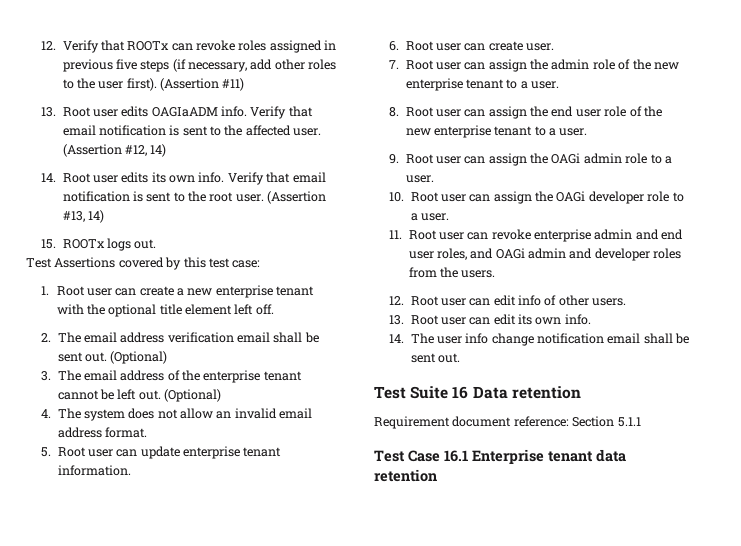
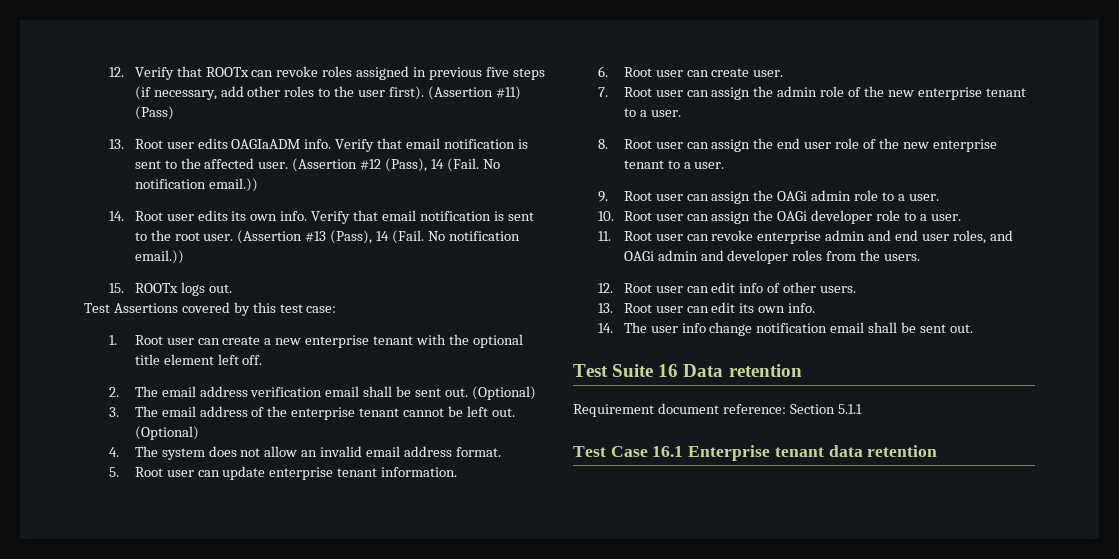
(245, 84) none -> [134,106,174,120] (Pass)
[124,144,167,157] #12, 14) -> [360,158,500,172] [134,178,258,192] #12 (Pass), 14 (Fail. No notification email.))
[62,210,104,223] #13, 14) -> [305,230,520,244] [134,250,184,264] #13 (Pass), 14 (Fail. No notification email.))

